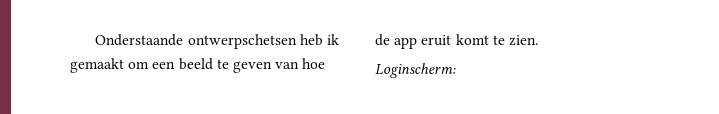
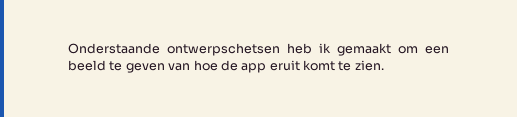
[375,63,456,78] // Loginscherm: -> (384, 65) none

